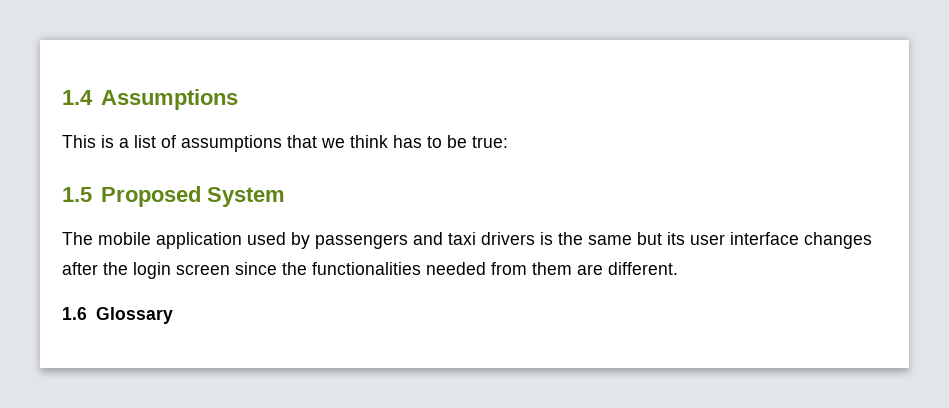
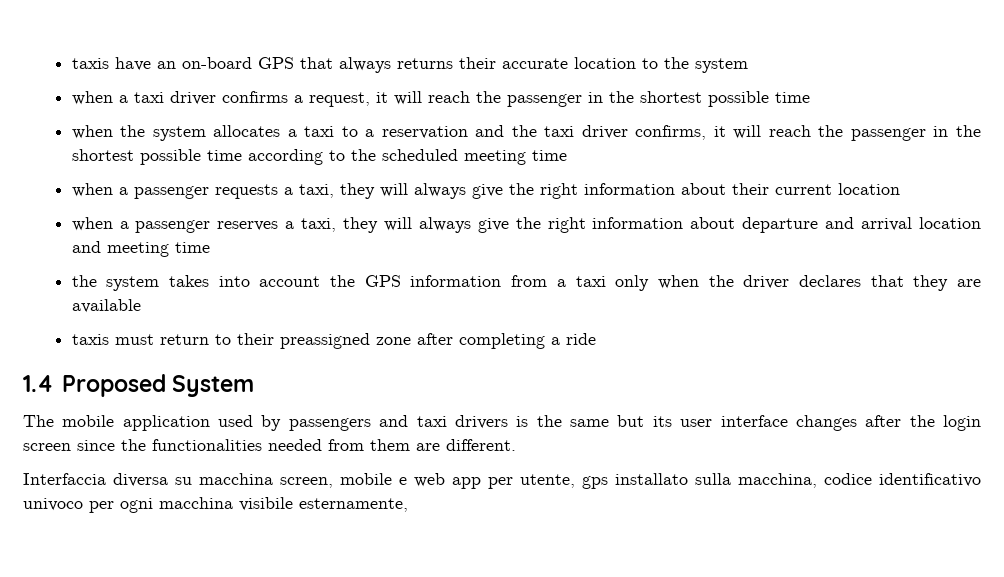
[62,89,238,110] [62,135,508,152] [62,187,92,202] 1.4 Assumptions // This is a list of assumptions that we think has to be true: // 1.5 -> [71,57,748,73] [71,91,810,107] [71,125,982,141] [71,149,567,165] [71,183,900,199] [71,217,981,233] [71,241,210,257] [71,275,982,291] [71,299,141,313] [71,333,596,349] [23,375,53,392] taxis have an on-board GPS that always returns their accurate location to the system // when a taxi driver confirms a request, it will reach the passenger in the shortest possible time // when the system allocates a taxi to a reservation and the taxi driver confirms, it will reach the passenger in the shortest possible time according to the scheduled meeting time // when a passenger requests a taxi, they will always give the right information about their current location // when a passenger reserves a taxi, they will always give the right information about departure and arrival location and meeting time // the system takes into account the GPS information from a taxi only when the driver declares that they are available // taxis must return to their preassigned zone after completing a ride // 1.4
[62,307,173,324] 1.6 Glossary -> [23,473,981,489] [23,497,408,513] Interfaccia diversa su macchina screen, mobile e web app per utente, gps installato sulla macchina, codice identificativo univoco per ogni macchina visibile esternamente,

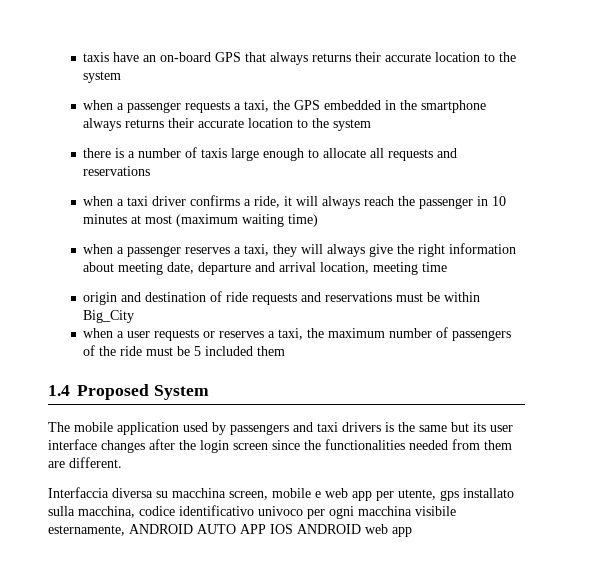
(748, 65) none -> [83,100,487,113] [83,118,372,131] [83,147,458,161] [83,166,151,176] // when a passenger requests a taxi, the GPS embedded in the smartphone always returns their accurate location to the system // there is a number of taxis large enough to allocate all requests and reservations
[308,91,810,107] [71,125,982,141] [71,149,567,165] [71,183,900,199] request, it will reach the passenger in the shortest possible time // when the system allocates a taxi to a reservation and the taxi driver confirms, it will reach the passenger in the shortest possible time according to the scheduled meeting time // when a passenger requests a taxi, they will always give the right information about their current location -> [254,196,507,209] [83,214,319,227] ride, it will always reach the passenger in 10 minutes at most (maximum waiting time)
(736, 223) none -> [118,262,195,275] meeting date,
[918,217,981,229] [71,241,210,257] [71,275,982,291] [71,299,141,313] [71,333,596,349] location and meeting time // the system takes into account the GPS information from a taxi only when the driver declares that they are available // taxis must return to their preassigned zone after completing a ride -> [320,262,448,275] [83,291,481,305] [83,310,135,323] [83,327,512,341] [83,345,286,356] location, meeting time // origin and destination of ride requests and reservations must be within Big_City // when a user requests or reserves a taxi, the maximum number of passengers of the ride must be 5 included them
(408, 505) none -> [129,524,412,537] ANDROID AUTO APP IOS ANDROID web app

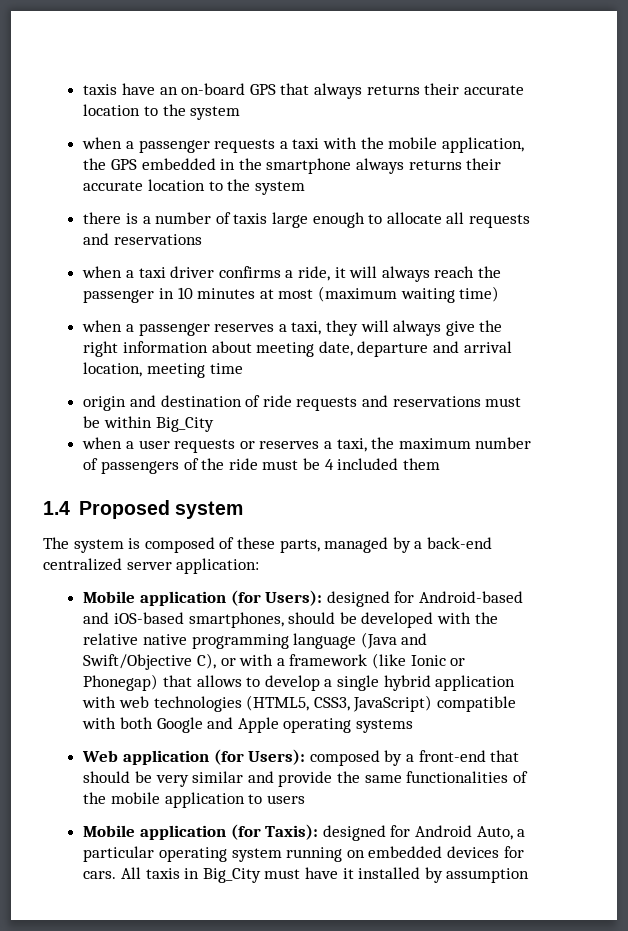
[244,100,270,112] taxi, -> [292,137,524,153] taxi with the mobile application,
[194,346,202,356] 5 -> [324,459,334,470] 4
[153,385,209,400] System -> [174,501,243,519] system
[74,422,513,435] [48,439,512,453] [48,457,122,468] [48,487,514,501] [48,505,456,519] [48,524,412,537] mobile application used by passengers and taxi drivers is the same but its user interface changes after the login screen since the functionalities needed from them are different. // Interfaccia diversa su macchina screen, mobile e web app per utente, gps installato sulla macchina, codice identificativo univoco per ogni macchina visibile esternamente, ANDROID AUTO APP IOS ANDROID web app -> [73,537,492,553] [43,558,260,574] [83,590,523,607] [83,612,498,628] [83,632,428,649] [83,653,466,670] [83,674,516,691] [82,695,516,712] [82,717,413,733] [82,749,520,766] [83,771,528,787] [83,792,305,808] [83,824,526,841] [83,846,524,862] [83,867,530,883] system is composed of these parts, managed by a back-end centralized server application: // Mobile application (for Users): designed for Android-based and iOS-based smartphones, should be developed with the relative native programming language (Java and Swift/Objective C), or with a framework (like Ionic or Phonegap) that allows to develop a single hybrid application with web technologies (HTML5, CSS3, JavaScript) compatible with both Google and Apple operating systems // Web application (for Users): composed by a front-end that should be very similar and provide the same functionalities of the mobile application to users // Mobile application (for Taxis): designed for Android Auto, a particular operating system running on embedded devices for cars. All taxis in Big_City must have it installed by assumption

